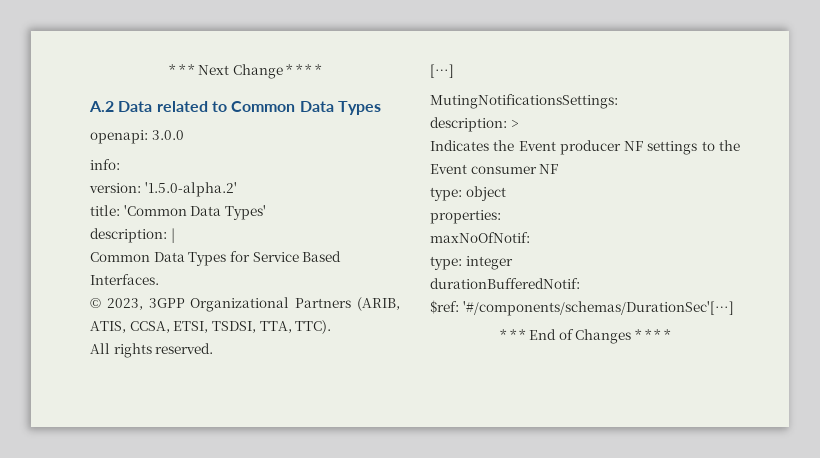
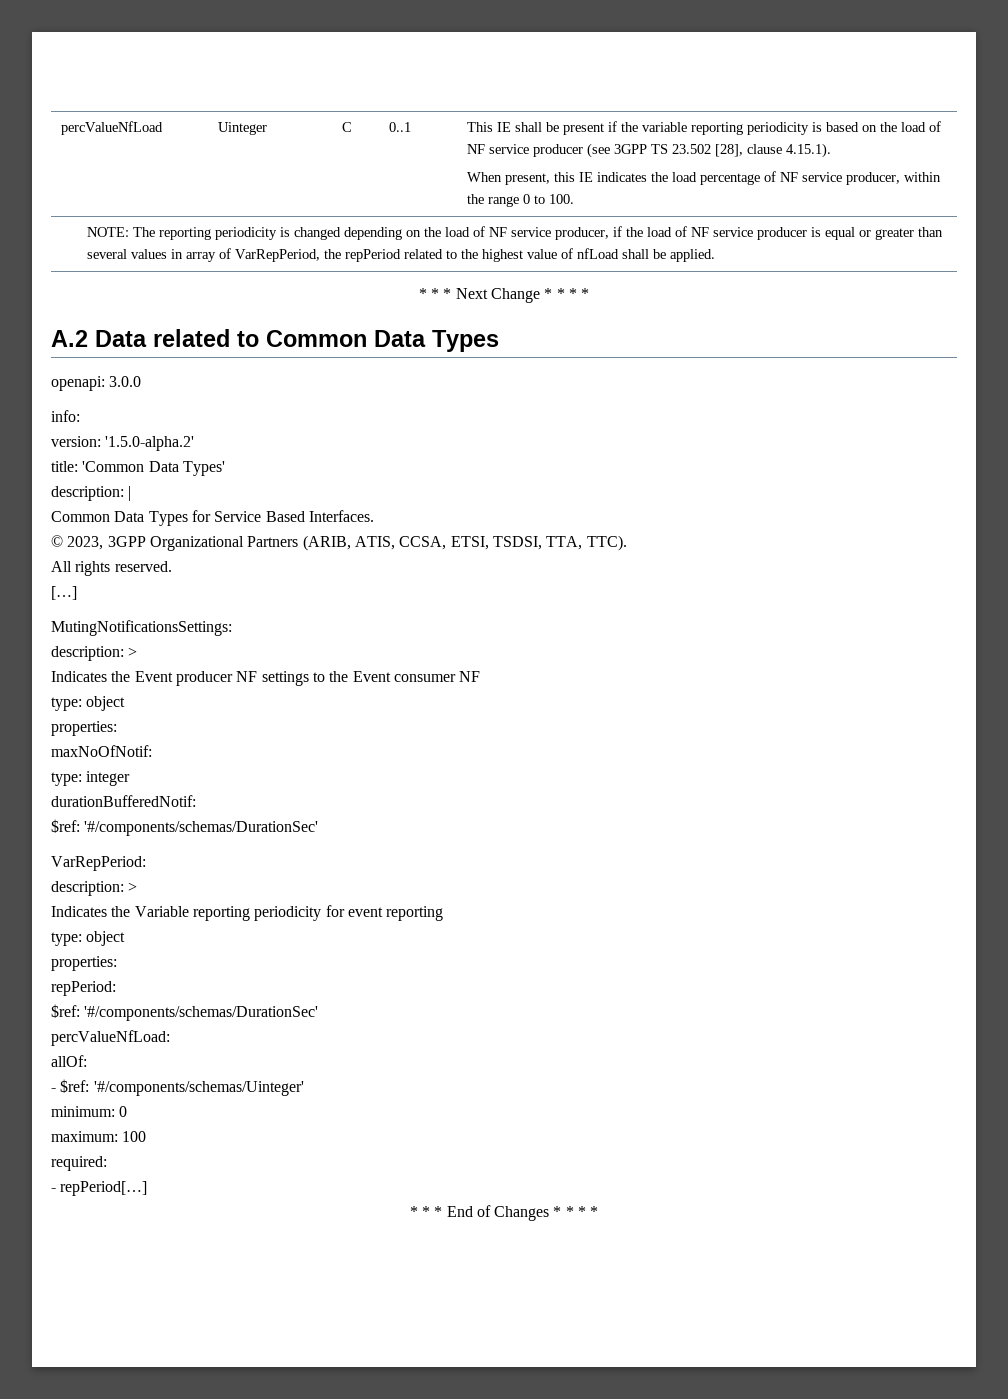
(168, 69) none -> [60,121,163,135] [217,122,267,135] [341,122,352,132] [388,122,411,132] [466,121,941,135] [466,143,831,158] [466,171,941,185] [466,194,574,207] [86,226,943,240] [86,248,715,262] percValueNfLoad | Uinteger | C | 0..1 | This IE shall be present if the variable reporting periodicity is based on the load of NF service producer (see 3GPP TS 23.502 [28], clause 4.15.1). // When present, this IE indicates the load percentage of NF service producer, within the range 0 to 100. // NOTE: The reporting periodicity is changed depending on the load of NF service producer, if the load of NF service producer is equal or greater than several values in array of VarRepPeriod, the repPeriod related to the highest value of nfLoad shall be applied. //
[462,301,734,316] '#/components/schemas/DurationSec'[…] -> [84,821,319,836] [51,856,146,871] [51,881,138,896] [51,905,444,921] [51,931,126,946] [51,956,117,971] [51,981,116,996] [51,1004,319,1021] [51,1030,170,1046] [51,1055,87,1067] [51,1079,304,1096] [51,1106,128,1117] [51,1131,147,1142] [51,1156,107,1171] [51,1181,148,1196] '#/components/schemas/DurationSec' // VarRepPeriod: // description: > // Indicates the Variable reporting periodicity for event reporting // type: object // properties: // repPeriod: // $ref: '#/components/schemas/DurationSec' // percValueNfLoad: // allOf: // - $ref: '#/components/schemas/Uinteger' // minimum: 0 // maximum: 100 // required: // - repPeriod[…]

